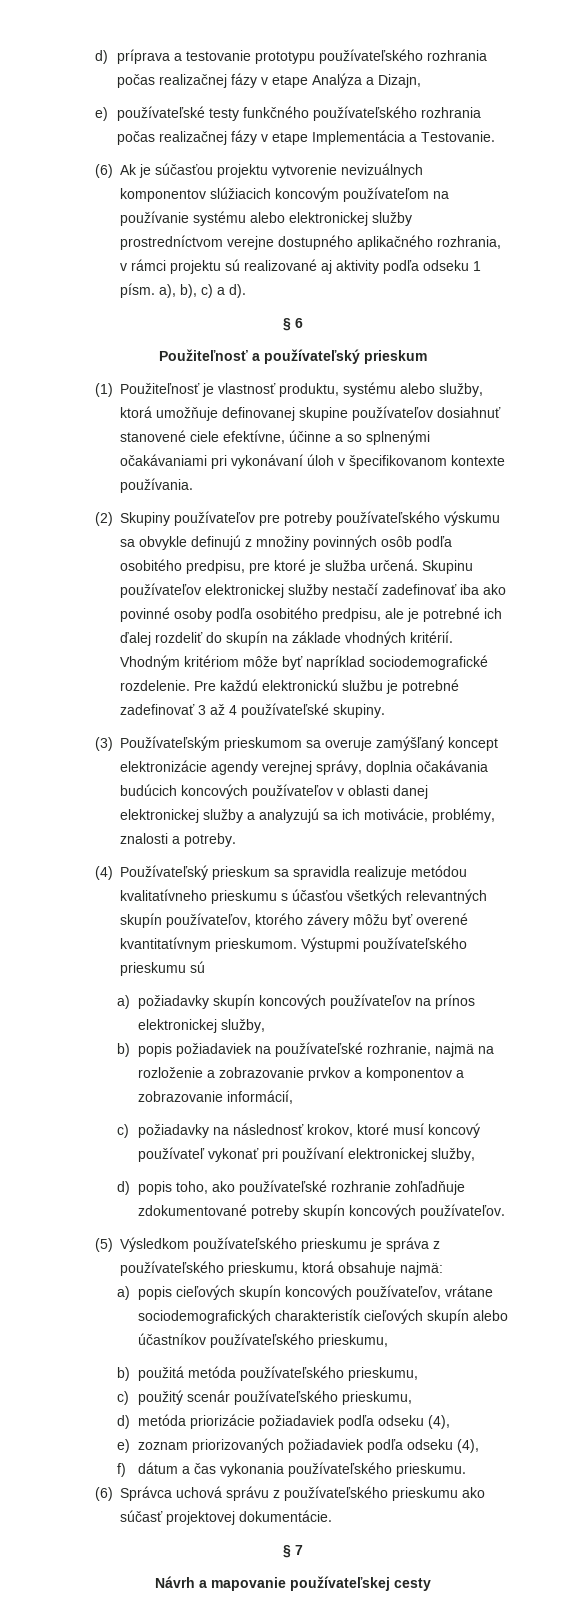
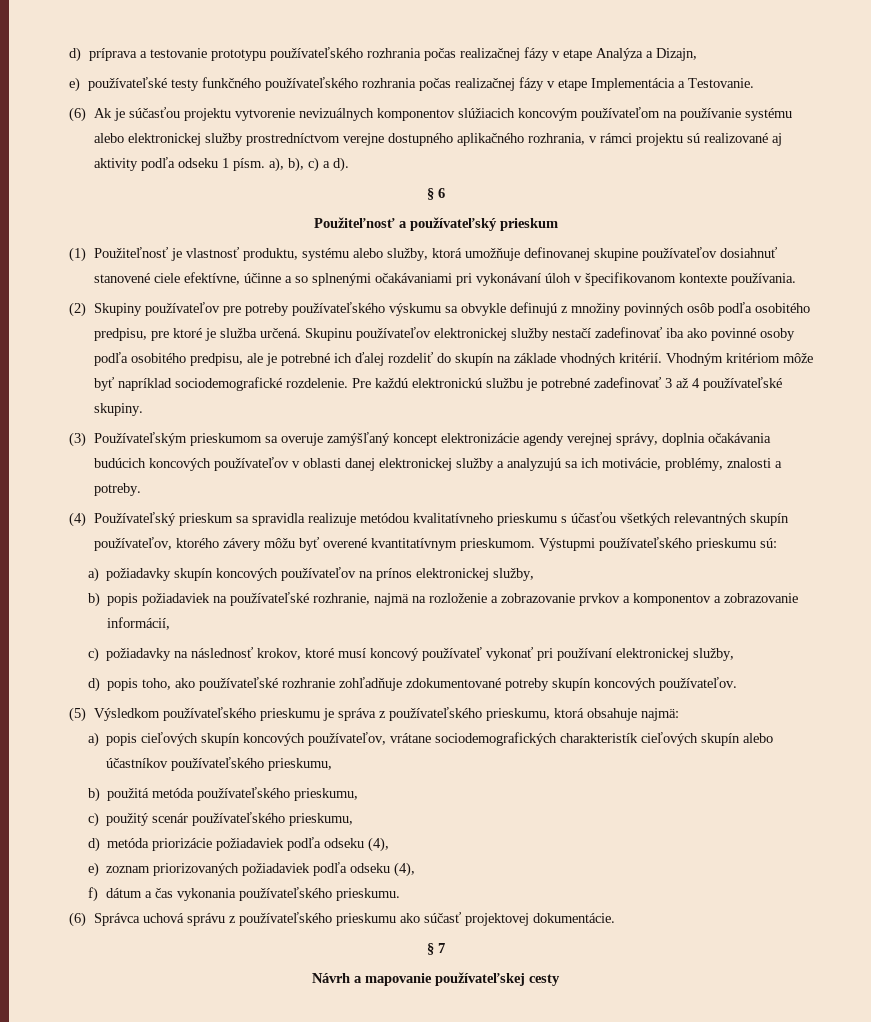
[190,961,206,973] sú -> [759,538,777,548] sú:

